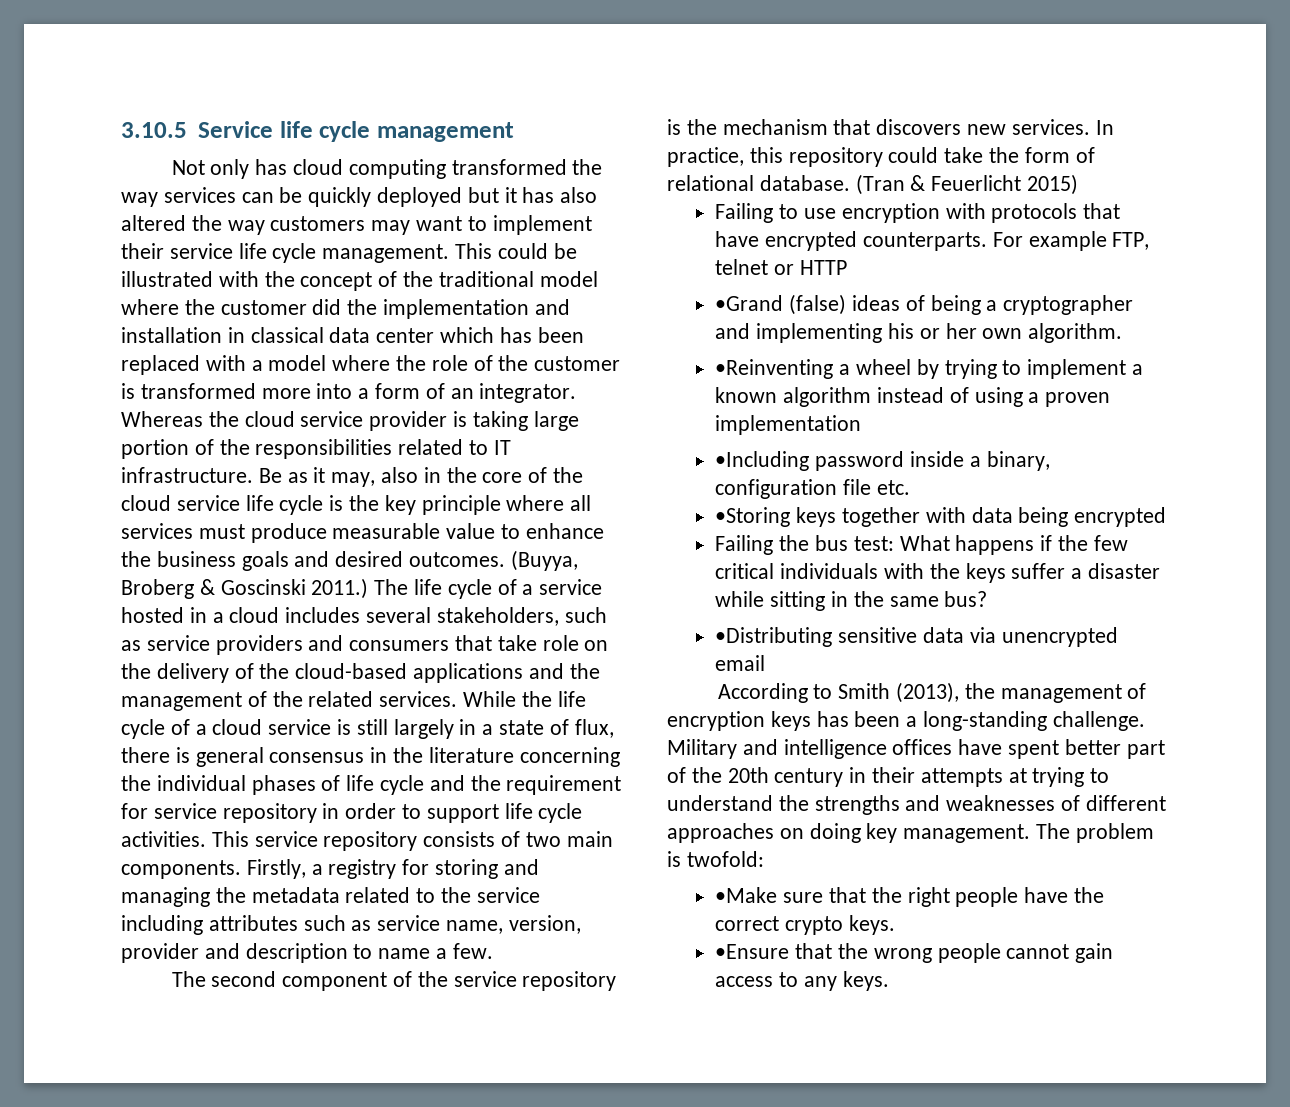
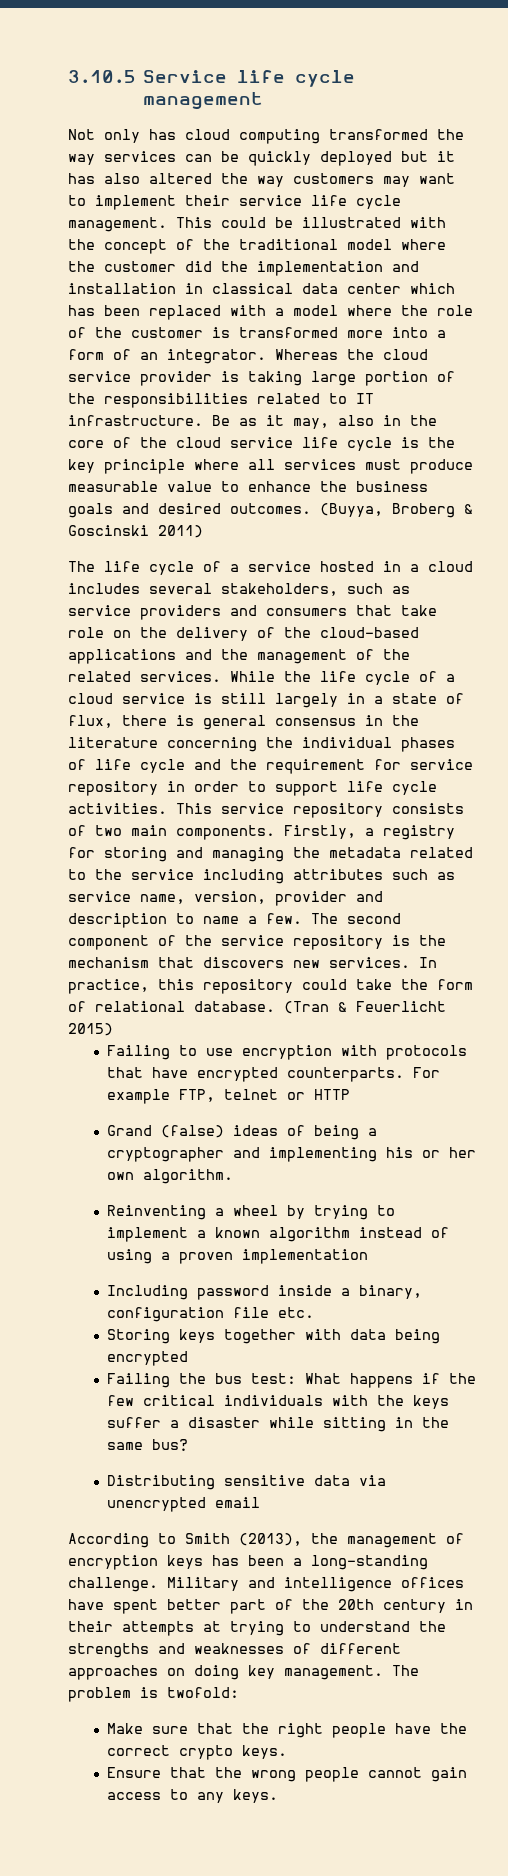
[311,578,369,599] 2011.) -> [158,525,203,538] 2011) //
(493, 951) // -> (302, 918) none
[715,295,784,311] •Grand -> [107,1125,153,1136] Grand
[715,359,834,379] •Reinventing -> [107,1205,207,1220] Reinventing
[715,451,810,471] •Including -> [107,1285,189,1300] Including
[715,507,791,527] •Storing -> [107,1329,171,1344] Storing
[715,627,833,647] •Distributing -> [107,1475,216,1490] Distributing
[715,887,778,903] •Make -> [107,1723,144,1734] Make
[715,944,790,959] •Ensure -> [107,1767,162,1778] Ensure

